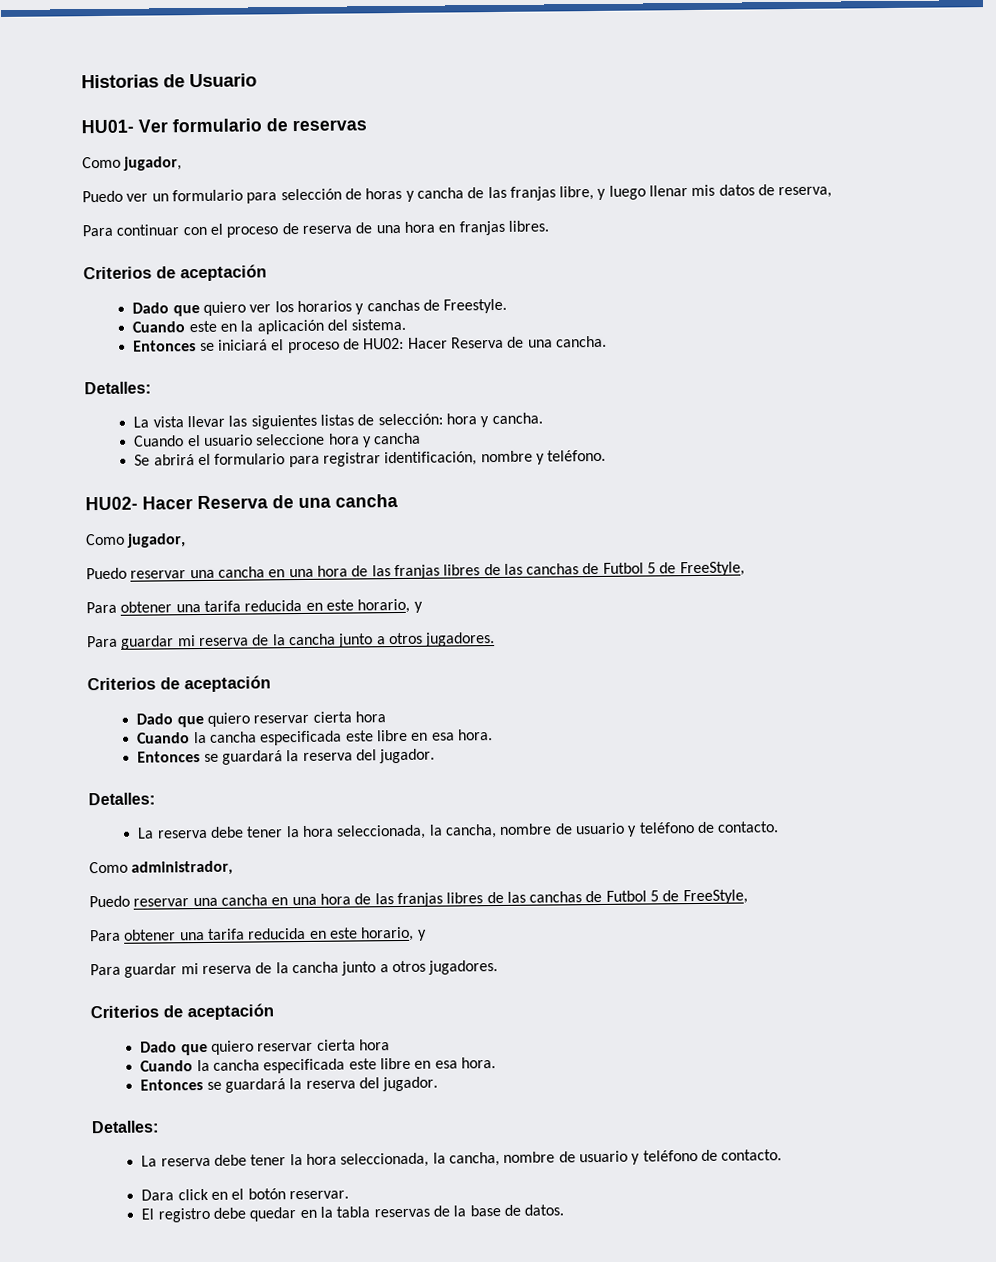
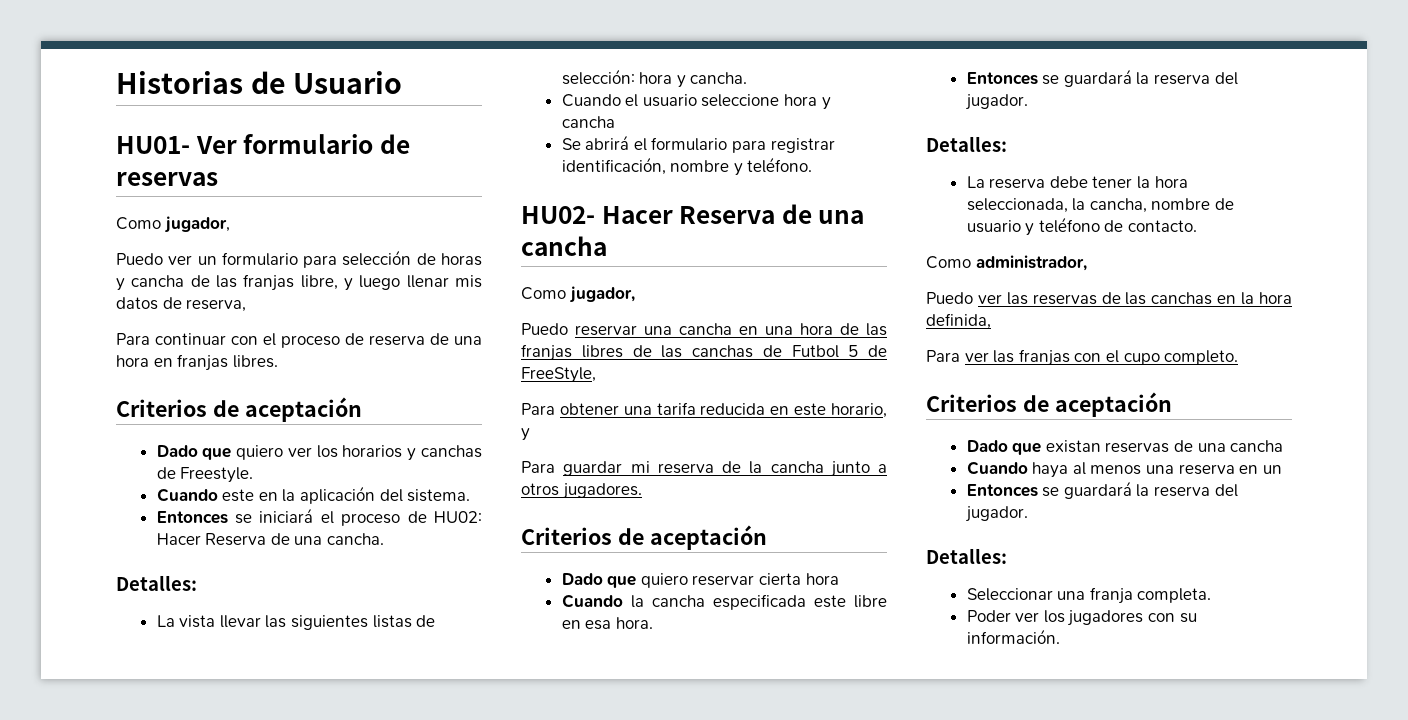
[133,889,748,908] [90,926,427,942] [90,960,499,978] [90,1003,274,1021] [140,1039,391,1056] [140,1057,497,1074] [140,1076,439,1093] [91,1120,159,1134] [141,1149,783,1168] [141,1188,350,1201] [141,1204,565,1223] reservar una cancha en una hora de las franjas libres de las canchas de Futbol 5 de FreeStyle, // Para obtener una tarifa reducida en este horario, y // Para guardar mi reserva de la cancha junto a otros jugadores. // Criterios de aceptación // Dado que quiero reservar cierta hora // Cuando la cancha especificada este libre en esa hora. // Entonces se guardará la reserva del jugador. // Detalles: // La reserva debe tener la hora seleccionada, la cancha, nombre de usuario y teléfono de contacto. // Dara click en el botón reservar. // El registro debe quedar en la tabla reservas de la base de datos. -> [977,292,1292,305] [926,313,991,329] [926,349,1239,366] [926,392,1172,417] [966,440,1284,455] [966,461,1282,478] [966,481,1238,499] [964,506,1028,522] [926,548,1007,564] [966,587,1212,604] [966,610,1197,626] [966,629,1060,644] ver las reservas de las canchas en la hora definida, // Para ver las franjas con el cupo completo. // Criterios de aceptación // Dado que existan reservas de una cancha // Cuando haya al menos una reserva en un // Entonces se guardará la reserva del jugador. // Detalles: // Seleccionar una franja completa. // Poder ver los jugadores con su información.

